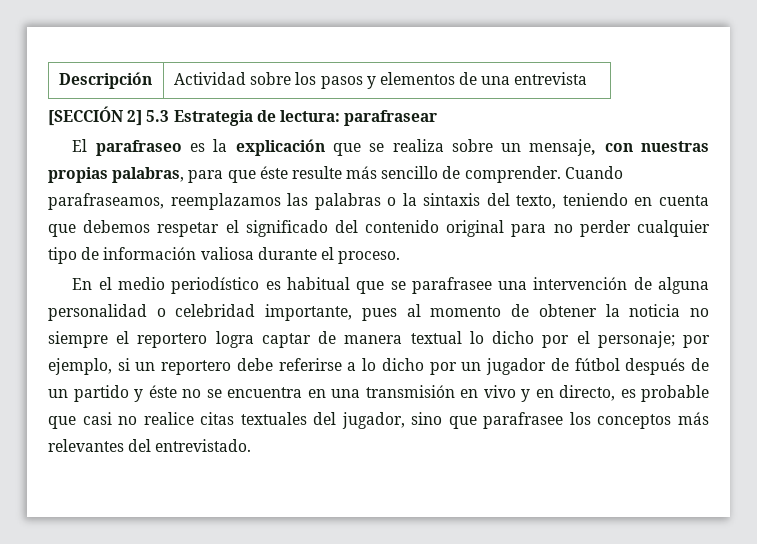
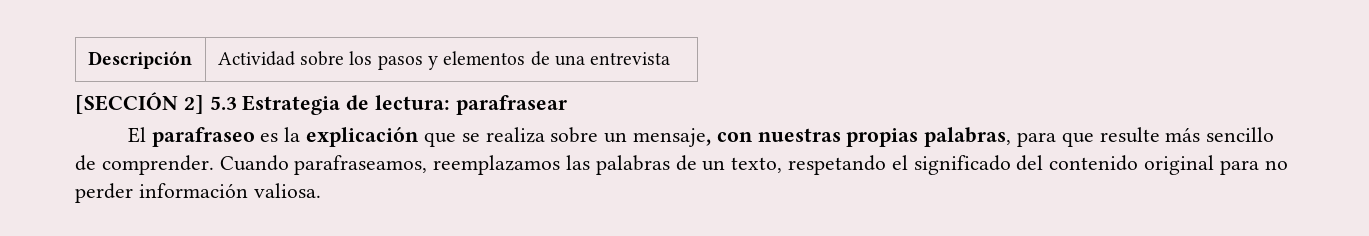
[259,166,288,179] éste -> (1094, 139) none
[387,193,709,209] [48,220,220,237] o la sintaxis del texto, teniendo en cuenta que debemos respetar -> [675,155,887,175] de un texto, respetando
[637,220,710,237] [48,247,401,264] [72,277,709,294] [48,304,710,321] [48,331,711,348] [48,358,710,375] [48,385,709,402] [48,412,710,429] [48,439,252,452] cualquier tipo de información valiosa durante el proceso. // En el medio periodístico es habitual que se parafrasee una intervención de alguna personalidad o celebridad importante, pues al momento de obtener la noticia no siempre el reportero logra captar de manera textual lo dicho por el personaje; por ejemplo, si un reportero debe referirse a lo dicho por un jugador de fútbol después de un partido y éste no se encuentra en una transmisión en vivo y en directo, es probable que casi no realice citas textuales del jugador, sino que parafrasee los conceptos más relevantes del entrevistado. -> [138,183,321,198] información valiosa.

